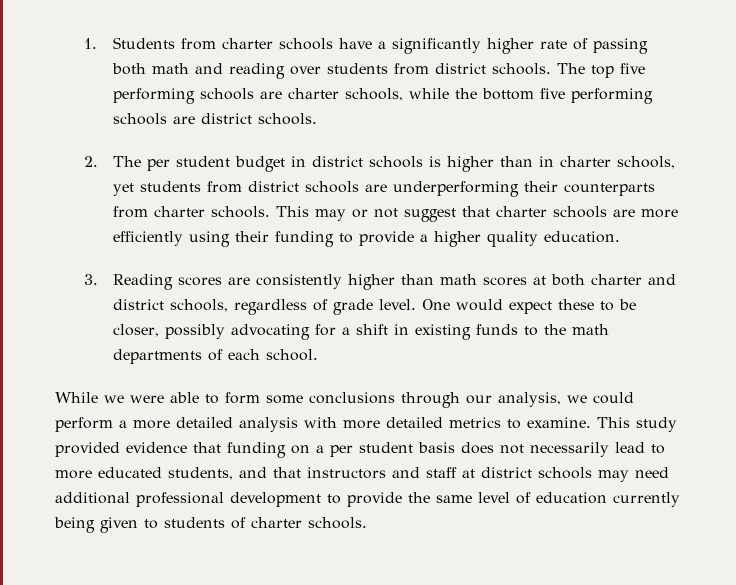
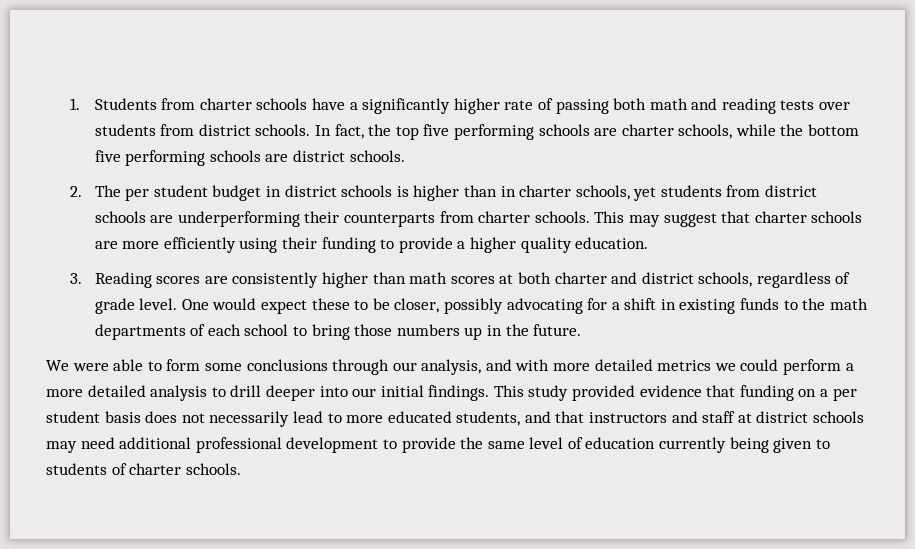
(285, 71) none -> [780,100,815,110] tests
[556,63,585,74] The -> [314,124,392,139] In fact, the
[351,208,398,218] or not -> (660, 221) none
[265,349,318,361] [55,392,124,403] school. // While we -> [244,324,582,340] [46,360,69,371] school to bring those numbers up in the future. // We
(561, 399) none -> [485,359,712,371] and with more detailed metrics
[304,417,591,429] with more detailed metrics to examine. -> [211,385,490,401] to drill deeper into our initial findings.

